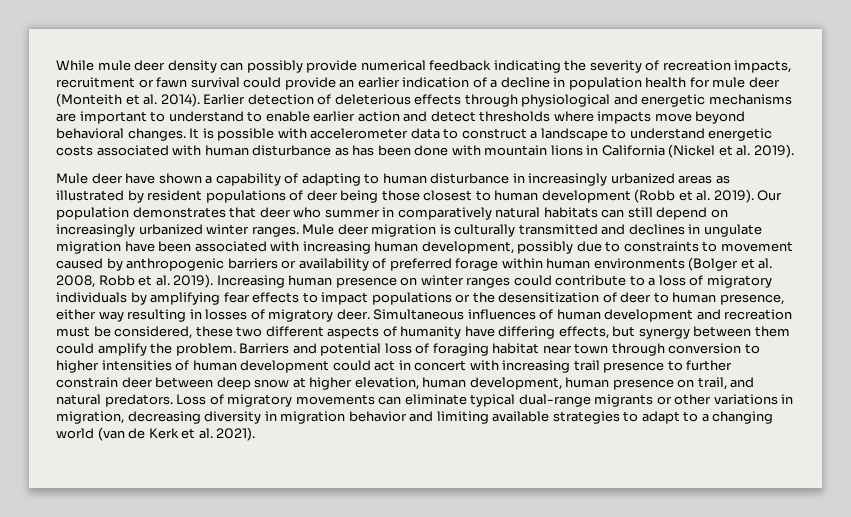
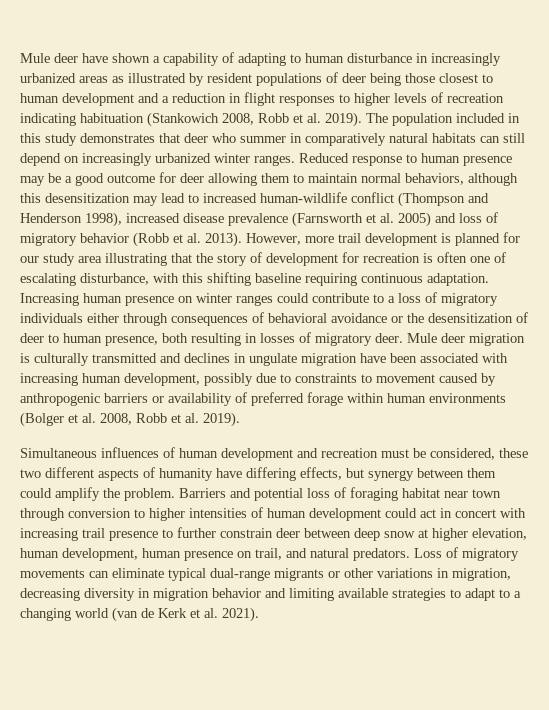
[56,60,792,73] [56,77,780,90] [56,93,792,107] [56,111,746,124] [56,128,773,141] [56,144,794,158] While mule deer density can possibly provide numerical feedback indicating the severity of recreation impacts, recruitment or fawn survival could provide an earlier indication of a decline in population health for mule deer (Monteith et al. 2014). Earlier detection of deleterious effects through physiological and energetic mechanisms are important to understand to enable earlier action and detect thresholds where impacts move beyond behavioral changes. It is possible with accelerometer data to construct a landscape to understand energetic costs associated with human disturbance as has been done with mountain lions in California (Nickel et al. 2019). // -> (20, 58) none
[634,189,783,203] [56,207,129,220] (Robb et al. 2019). Our population -> [138,92,504,106] [20,112,520,127] [20,133,77,146] and a reduction in flight responses to higher levels of recreation indicating habituation (Stankowich 2008, Robb et al. 2019). The population included in this study
(299, 231) none -> [299,153,512,166] [20,172,518,186] [20,192,489,207] [20,212,498,227] [20,232,520,247] [20,252,506,266] [20,272,489,286] [20,292,498,306] [20,312,528,326] [20,332,403,346] Reduced response to human presence may be a good outcome for deer allowing them to maintain normal behaviors, although this desensitization may lead to increased human-wildlife conflict (Thompson and Henderson 1998), increased disease prevalence (Farnsworth et al. 2005) and loss of migratory behavior (Robb et al. 2013). However, more trail development is planned for our study area illustrating that the story of development for recreation is often one of escalating disturbance, with this shifting baseline requiring continuous adaptation. Increasing human presence on winter ranges could contribute to a loss of migratory individuals either through consequences of behavioral avoidance or the desensitization of deer to human presence, both resulting in losses of migratory deer.
[216,275,772,288] [56,292,784,305] [56,309,370,322] Increasing human presence on winter ranges could contribute to a loss of migratory individuals by amplifying fear effects to impact populations or the desensitization of deer to human presence, either way resulting in losses of migratory deer. -> (240, 419) //

